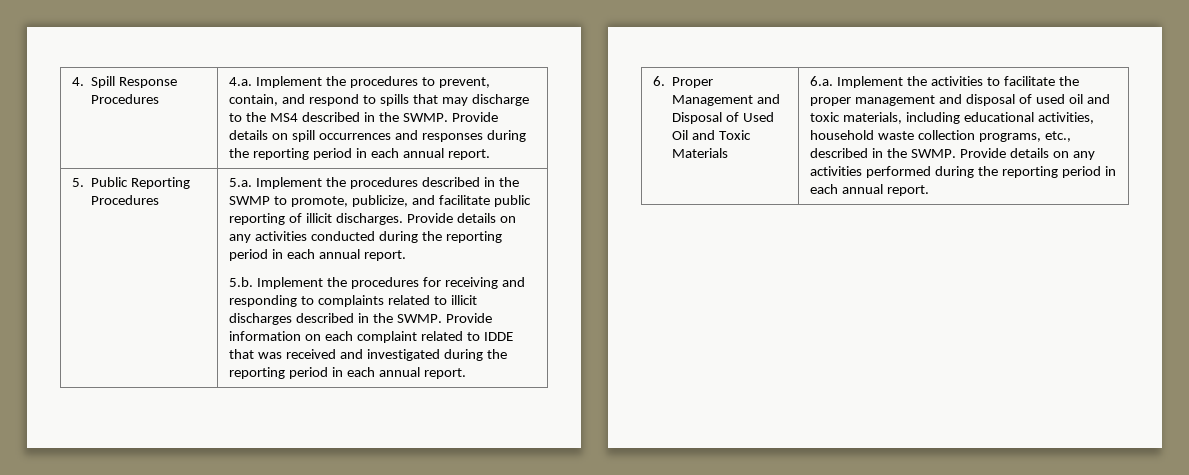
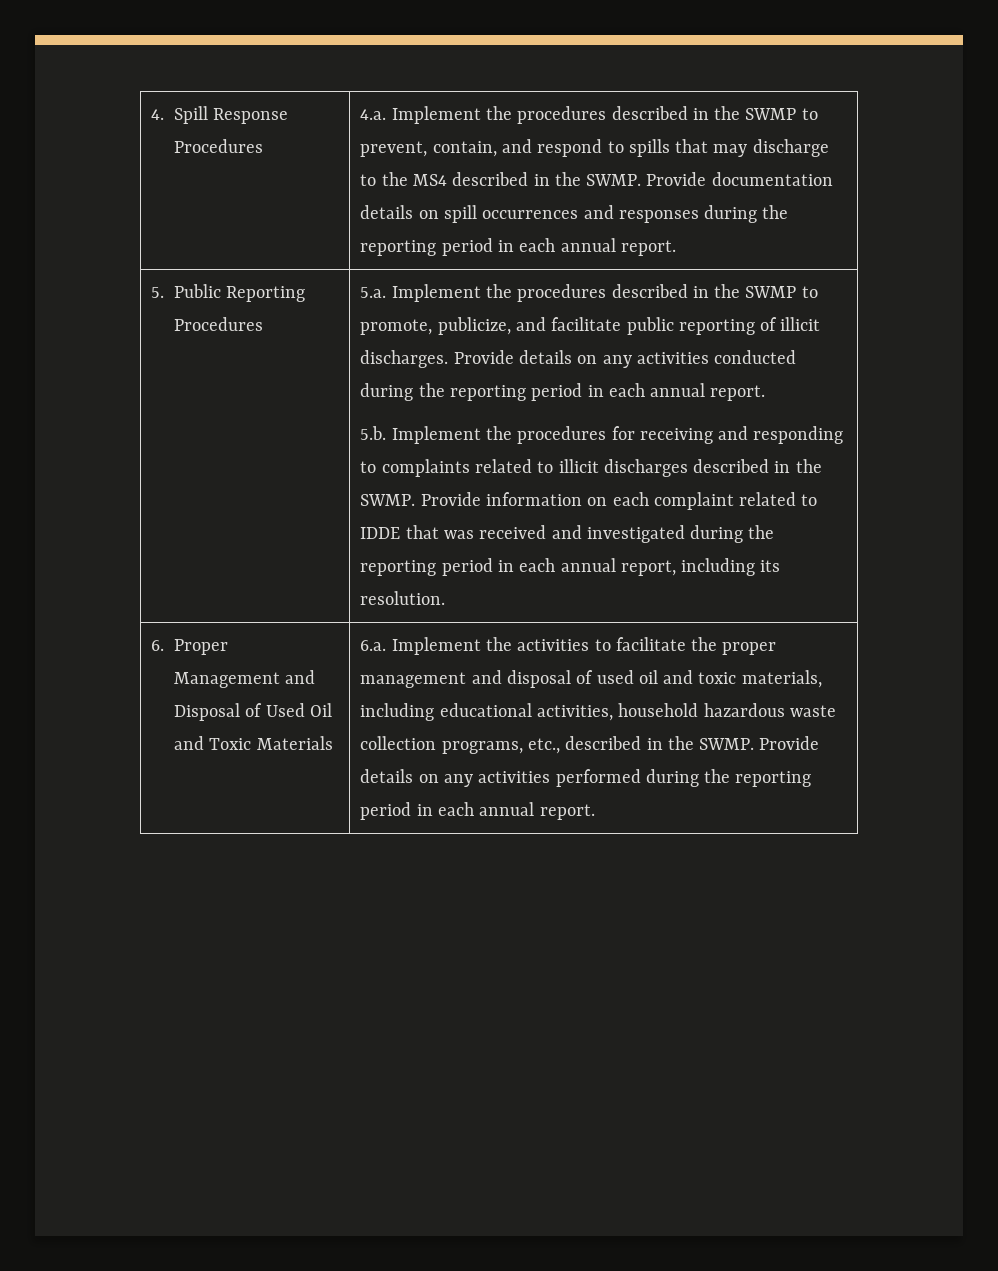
(418, 82) none -> [611,106,797,120] described in the SWMP
(498, 117) none -> [711,172,833,186] documentation
[423,368,466,379] report. -> [620,558,781,576] [360,591,446,605] report, including its resolution.
(875, 135) none -> [703,703,785,717] hazardous

